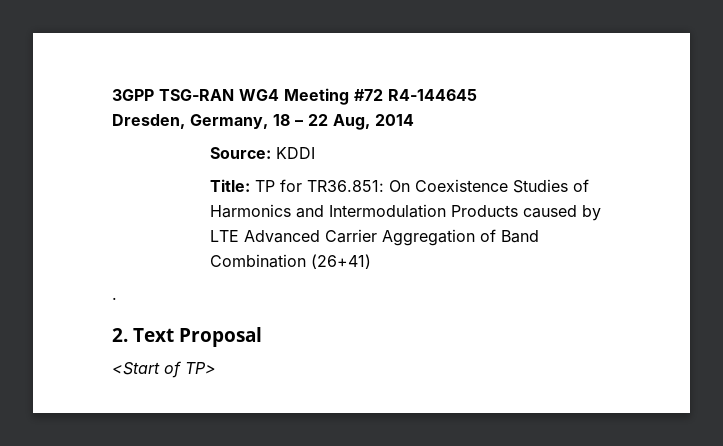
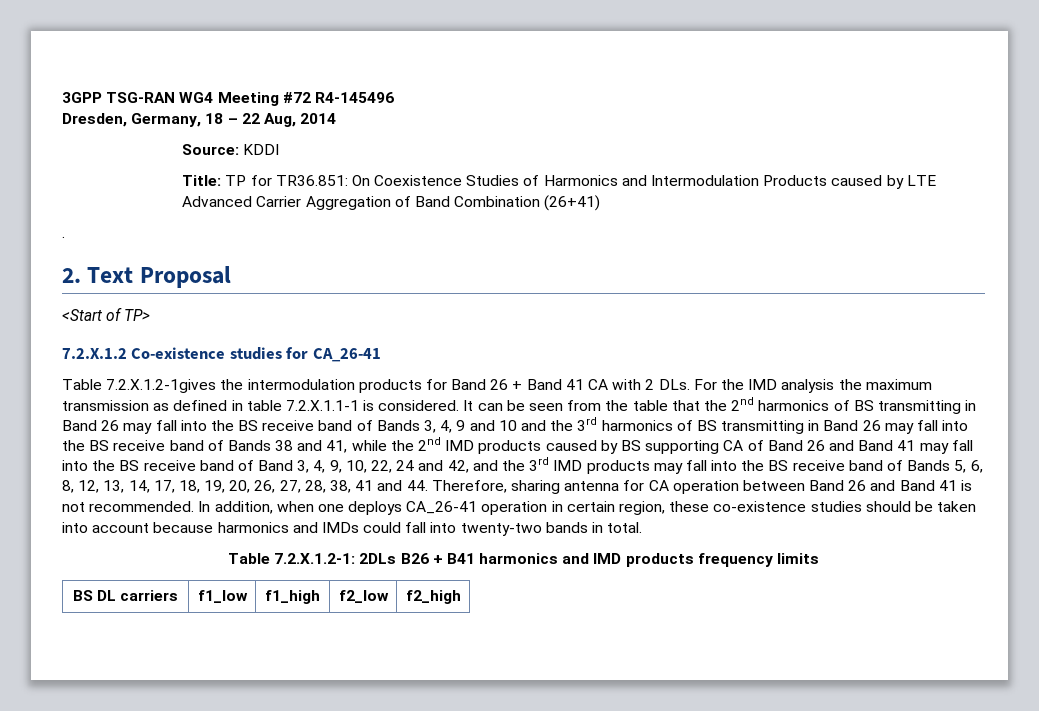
[388,89,477,101] R4-144645 -> [314,92,394,103] R4-145496
(216, 368) none -> [62,347,381,362] [62,379,932,393] [62,397,977,414] [62,417,969,434] [62,437,973,454] [62,457,983,474] [62,480,972,494] [62,501,977,515] [62,522,643,536] [227,553,820,567] [72,590,179,601] [197,590,248,603] [265,590,320,604] [338,590,389,603] [405,590,461,604] // 7.2.X.1.2 Co-existence studies for CA_26-41 // Table 7.2.X.1.2-1gives the intermodulation products for Band 26 + Band 41 CA with 2 DLs. For the IMD analysis the maximum transmission as defined in table 7.2.X.1.1-1 is considered. It can be seen from the table that the 2nd harmonics of BS transmitting in Band 26 may fall into the BS receive band of Bands 3, 4, 9 and 10 and the 3rd harmonics of BS transmitting in Band 26 may fall into the BS receive band of Bands 38 and 41, while the 2nd IMD products caused by BS supporting CA of Band 26 and Band 41 may fall into the BS receive band of Band 3, 4, 9, 10, 22, 24 and 42, and the 3rd IMD products may fall into the BS receive band of Bands 5, 6, 8, 12, 13, 14, 17, 18, 19, 20, 26, 27, 28, 38, 41 and 44. Therefore, sharing antenna for CA operation between Band 26 and Band 41 is not recommended. In addition, when one deploys CA_26-41 operation in certain region, these co-existence studies should be taken into account because harmonics and IMDs could fall into twenty-two bands in total. // Table 7.2.X.1.2-1: 2DLs B26 + B41 harmonics and IMD products frequency limits // BS DL carriers | f1_low | f1_high | f2_low | f2_high

